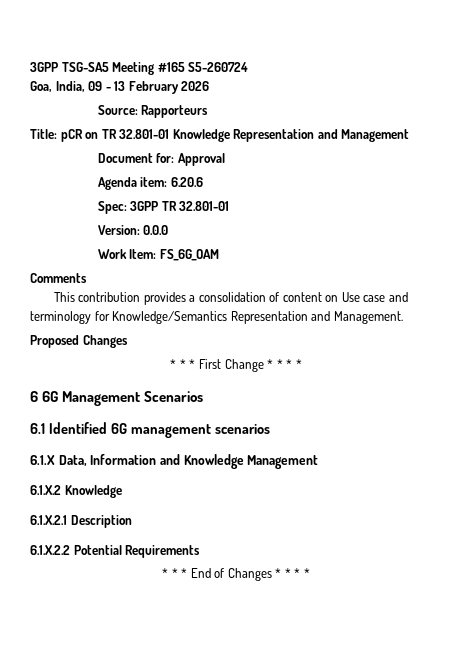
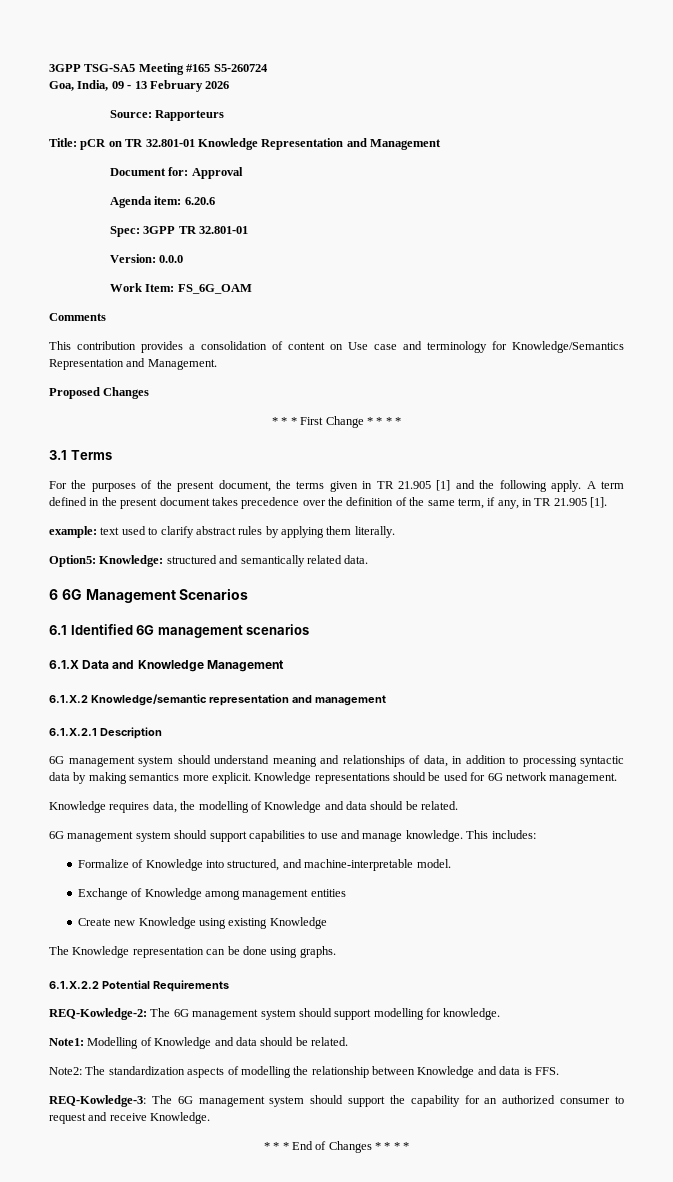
(302, 364) none -> [49,450,112,460] [49,480,625,492] [49,497,608,509] [49,526,395,538] [49,555,369,567] // 3.1 Terms // For the purposes of the present document, the terms given in TR 21.905 [1] and the following apply. A term defined in the present document takes precedence over the definition of the same term, if any, in TR 21.905 [1]. // example: text used to clarify abstract rules by applying them literally. // Option5: Knowledge: structured and semantically related data.
[58,454,157,467] Data, Information -> [82,660,110,669] Data
[64,485,122,498] [30,515,132,528] [30,545,201,558] Knowledge // 6.1.X.2.1 Description // 6.1.X.2.2 Potential Requirements -> [91,694,386,706] [49,727,162,739] [49,755,624,767] [49,772,618,784] [49,801,459,813] [49,830,536,842] [77,859,451,871] [77,888,346,900] [77,917,327,929] [49,946,336,958] [49,980,229,992] [49,1008,501,1020] [49,1037,348,1049] [49,1066,559,1078] [49,1095,625,1107] [49,1112,211,1124] Knowledge/semantic representation and management // 6.1.X.2.1 Description // 6G management system should understand meaning and relationships of data, in addition to processing syntactic data by making semantics more explicit. Knowledge representations should be used for 6G network management. // Knowledge requires data, the modelling of Knowledge and data should be related. // 6G management system should support capabilities to use and manage knowledge. This includes: // Formalize of Knowledge into structured, and machine-interpretable model. // Exchange of Knowledge among management entities // Create new Knowledge using existing Knowledge // The Knowledge representation can be done using graphs. // 6.1.X.2.2 Potential Requirements // REQ-Kowledge-2: The 6G management system should support modelling for knowledge. // Note1: Modelling of Knowledge and data should be related. // Note2: The standardization aspects of modelling the relationship between Knowledge and data is FFS. // REQ-Kowledge-3: The 6G management system should support the capability for an authorized consumer to request and receive Knowledge.

